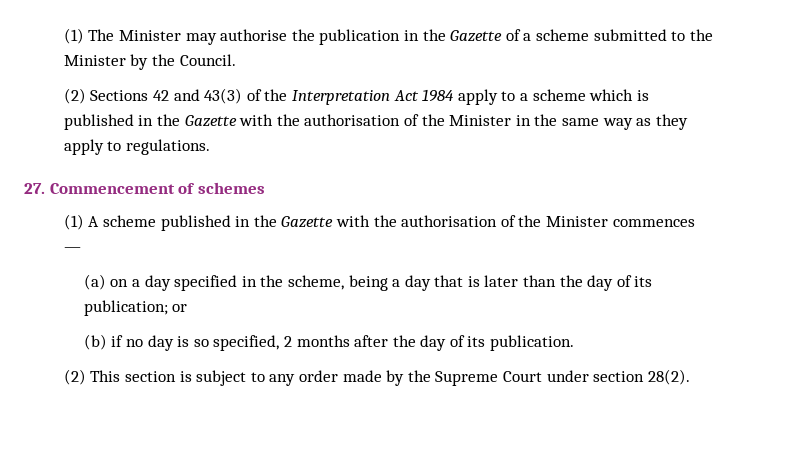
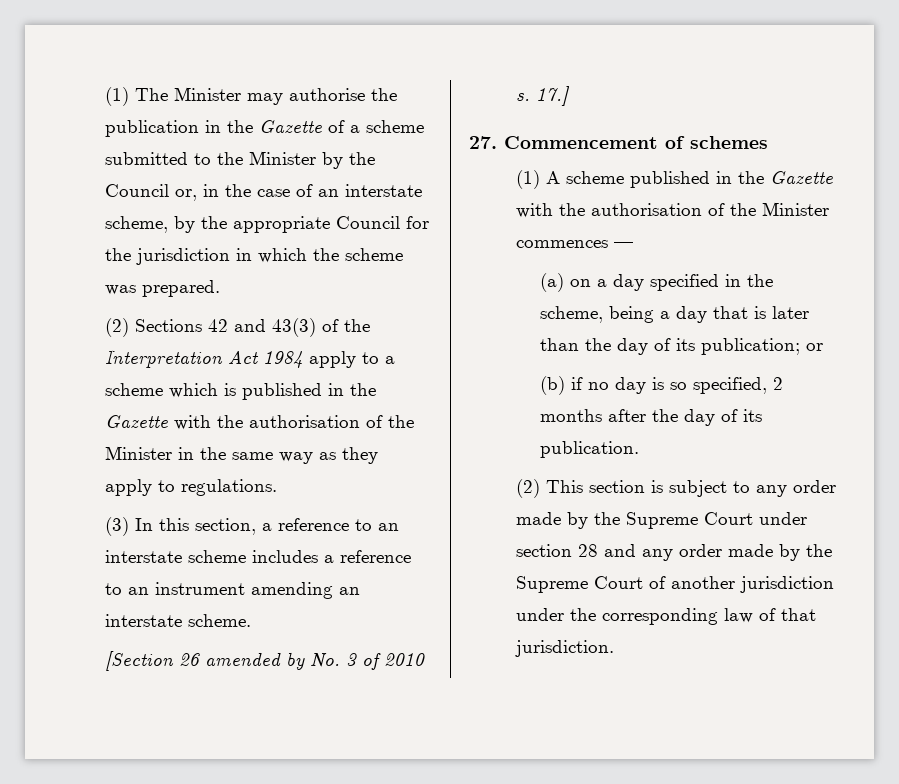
[179,54,236,66] Council. -> [105,184,423,201] [105,216,430,233] [105,248,404,265] [105,280,221,297] Council or, in the case of an interstate scheme, by the appropriate Council for the jurisdiction in which the scheme was prepared.
(211, 147) none -> [105,517,400,536] [105,550,412,563] [105,582,361,599] [105,614,252,627] [105,651,426,671] [516,86,571,106] // (3) In this section, a reference to an interstate scheme includes a reference to an instrument amending an interstate scheme. // [Section 26 amended by No. 3 of 2010 s. 17.]
[647,369,690,385] 28(2). -> [578,544,833,561] [516,576,835,593] [516,608,817,625] [515,640,615,657] 28 and any order made by the Supreme Court of another jurisdiction under the corresponding law of that jurisdiction.

